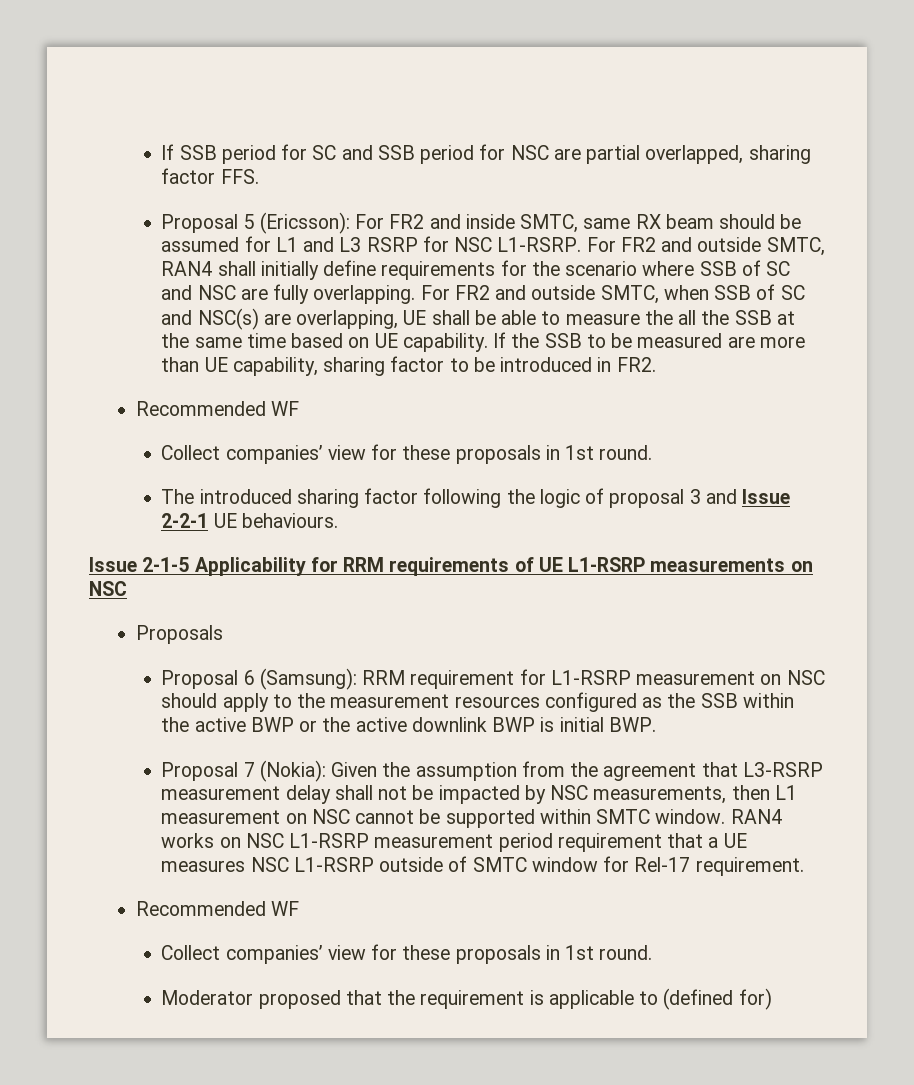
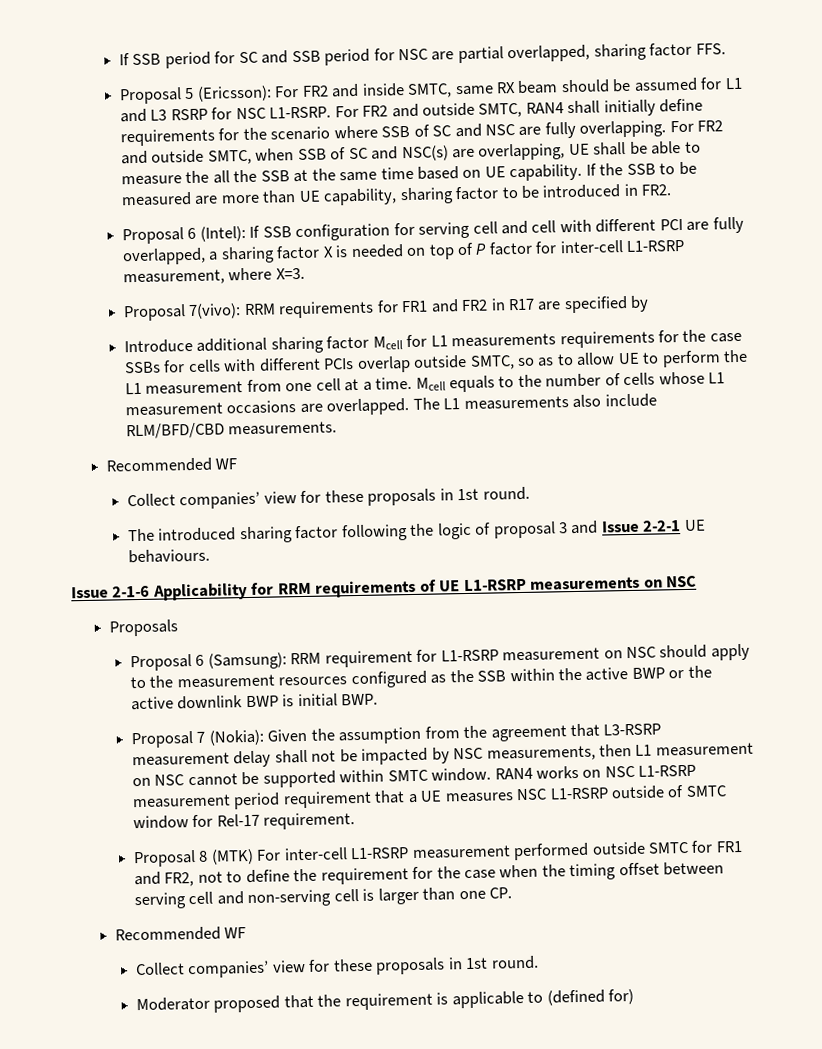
(656, 364) none -> [121,216,744,245] [121,239,686,266] [122,267,305,286] [122,295,650,322] [123,329,742,354] [123,349,749,374] [124,371,726,395] [124,393,657,417] [125,421,338,440] // Proposal 6 (Intel): If SSB configuration for serving cell and cell with different PCI are fully overlapped, a sharing factor X is needed on top of P factor for inter-cell L1-RSRP measurement, where X=3. // Proposal 7(vivo): RRM requirements for FR1 and FR2 in R17 are specified by // Introduce additional sharing factor Mcell for L1 measurements requirements for the case SSBs for cells with different PCIs overlap outside SMTC, so as to allow UE to perform the L1 measurement from one cell at a time. Mcell equals to the number of cells whose L1 measurement occasions are overlapped. The L1 measurements also include RLM/BFD/CBD measurements.
[142,557,190,572] 2-1-5 -> [112,585,151,598] 2-1-6
(804, 866) none -> [132,840,743,868] [133,861,725,887] [133,887,512,910] // Proposal 8 (MTK) For inter-cell L1-RSRP measurement performed outside SMTC for FR1 and FR2, not to define the requirement for the case when the timing offset between serving cell and non-serving cell is larger than one CP.

